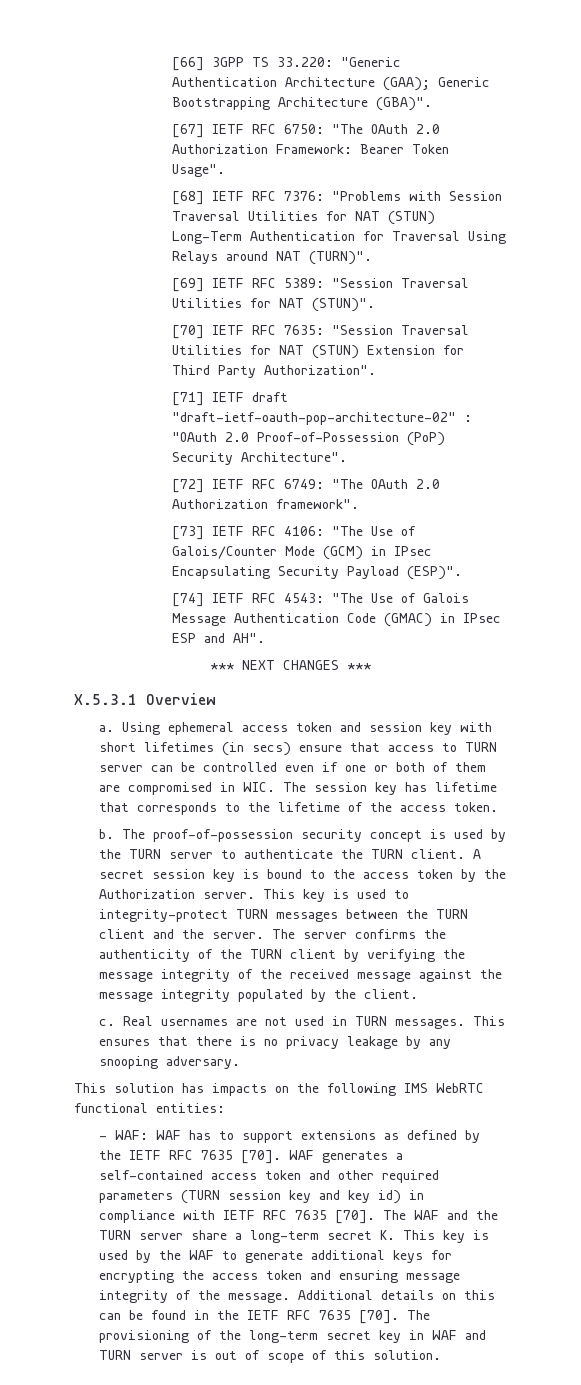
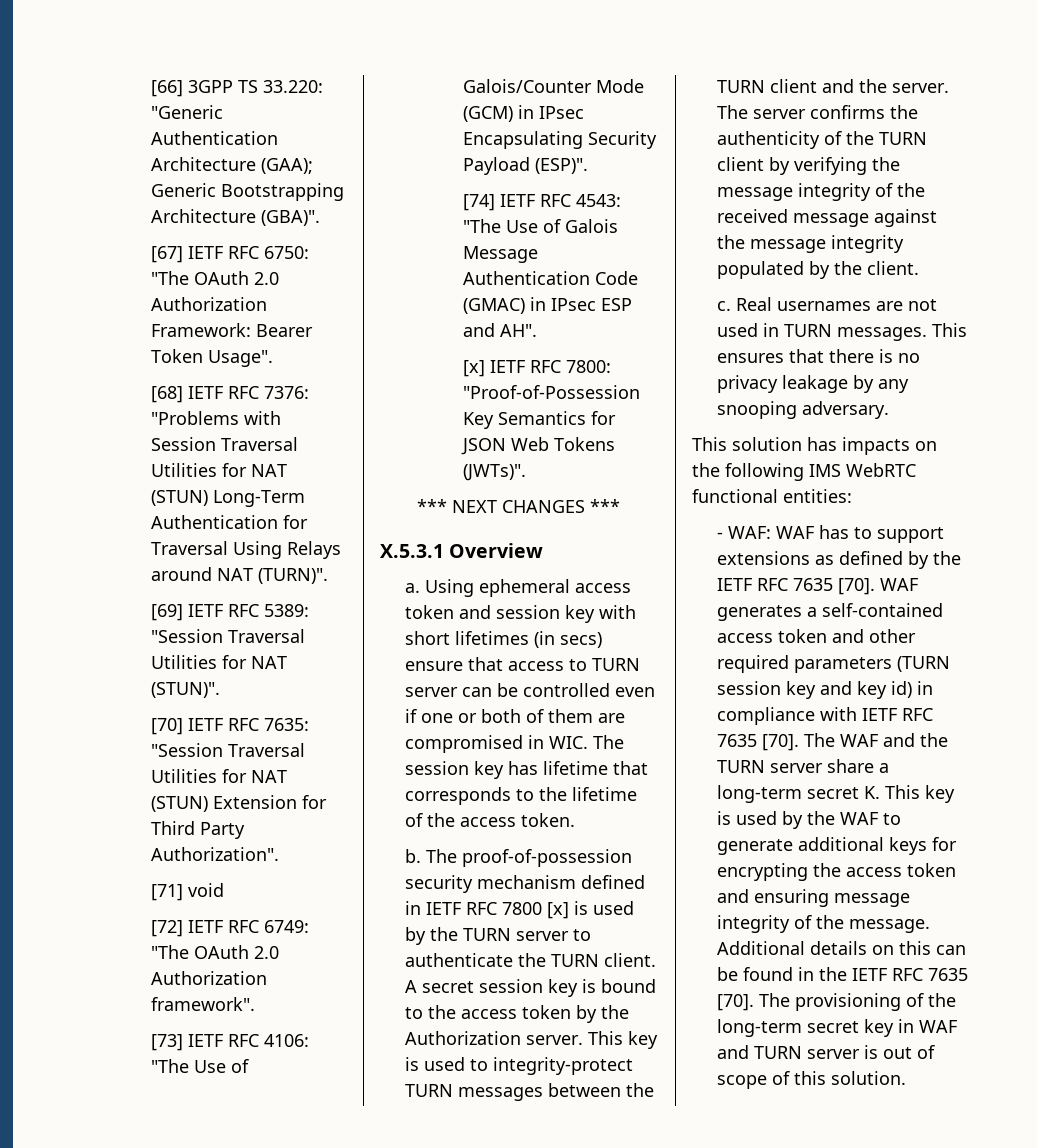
[212,392,289,402] [172,412,473,425] [172,432,446,446] [172,452,348,465] IETF draft "draft-ietf-oauth-pop-architecture-02" : "OAuth 2.0 Proof-of-Possession (PoP) Security Architecture". -> [188,883,225,897] void
(266, 638) none -> [463,360,612,377] [463,385,641,399] [463,411,617,429] [461,437,616,455] [463,464,527,481] // [x] IETF RFC 7800: "Proof-of-Possession Key Semantics for JSON Web Tokens (JWTs)".
[369,830,422,842] concept -> [476,875,645,889] [404,901,569,919] mechanism defined in IETF RFC 7800 [x]

